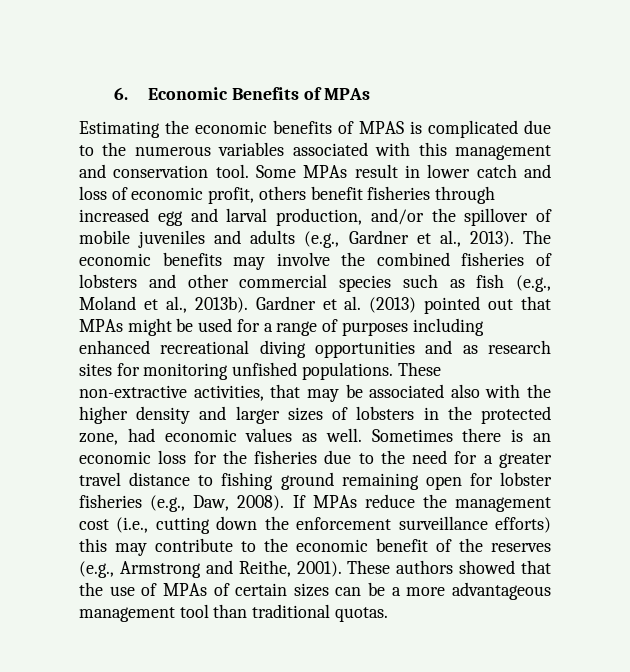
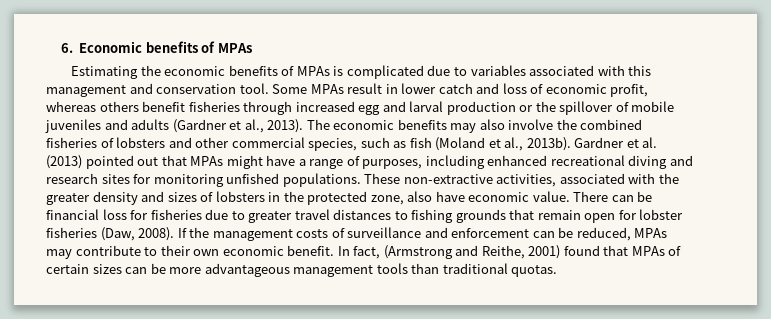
[231,87,299,100] Benefits -> [145,41,198,53] benefits
[359,121,404,134] MPAS -> [296,66,330,76] MPAs
[102,142,211,156] the numerous -> (467, 71) none
(255, 195) none -> [46,101,96,112] whereas
[276,208,424,226] production, and/or -> [446,101,534,115] production or
[304,230,409,248] (e.g., Gardner -> [172,119,227,133] (Gardner
(266, 263) none -> [479,119,505,130] also
[339,275,391,292] species -> [308,138,358,151] species,
[516,275,551,292] [79,296,136,310] (e.g., Moland -> [435,137,486,151] (Moland
[176,318,260,332] be used for -> [266,155,296,166] have
[341,322,408,336] purposes -> [362,159,423,169] purposes,
[315,340,478,358] opportunities and as -> [669,155,693,166] and
[270,384,480,402] that may be associated also -> [559,173,625,184] associated
[79,406,128,424] higher -> [46,193,90,205] greater
[235,406,280,424] larger -> (165, 196) none
[127,428,551,442] [79,451,151,464] had economic values as well. Sometimes there is an economic -> [407,191,653,202] [46,209,99,220] also have economic value. There can be financial
[222,450,247,464] the -> (149, 215) none
[380,450,493,464] the need for a -> (245, 215) none
[129,472,191,486] distance -> [333,209,392,220] distances
[280,472,419,490] ground remaining -> [455,209,581,223] grounds that remain
[150,494,551,512] [79,516,551,534] [79,538,551,556] [79,560,551,578] [79,582,158,596] (e.g., Daw, 2008). If MPAs reduce the management cost (i.e., cutting down the enforcement surveillance efforts) this may contribute to the economic benefit of the reserves (e.g., Armstrong and Reithe, 2001). These authors showed that the use of -> [100,227,668,241] [46,245,629,259] (Daw, 2008). If the management costs of surveillance and enforcement can be reduced, MPAs may contribute to their own economic benefit. In fact, (Armstrong and Reithe, 2001) found that
[391,587,401,596] a -> (166, 268) none
[179,604,209,618] tool -> [376,263,408,274] tools

